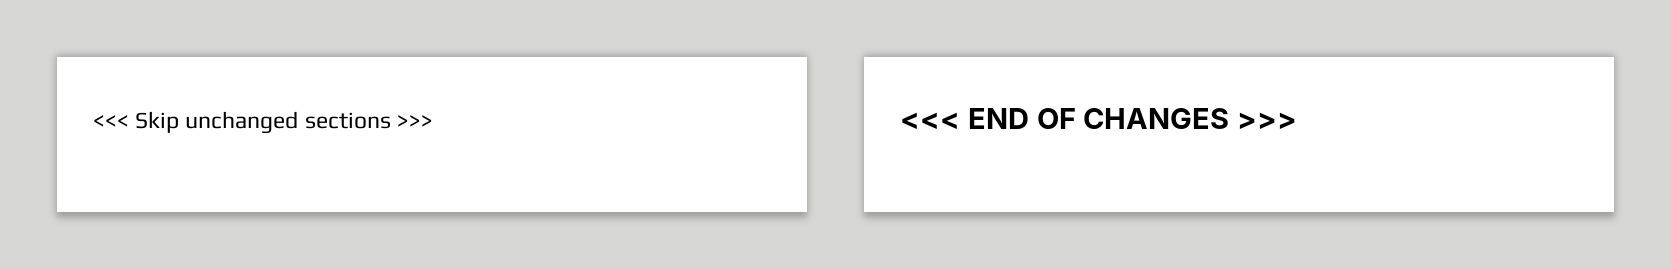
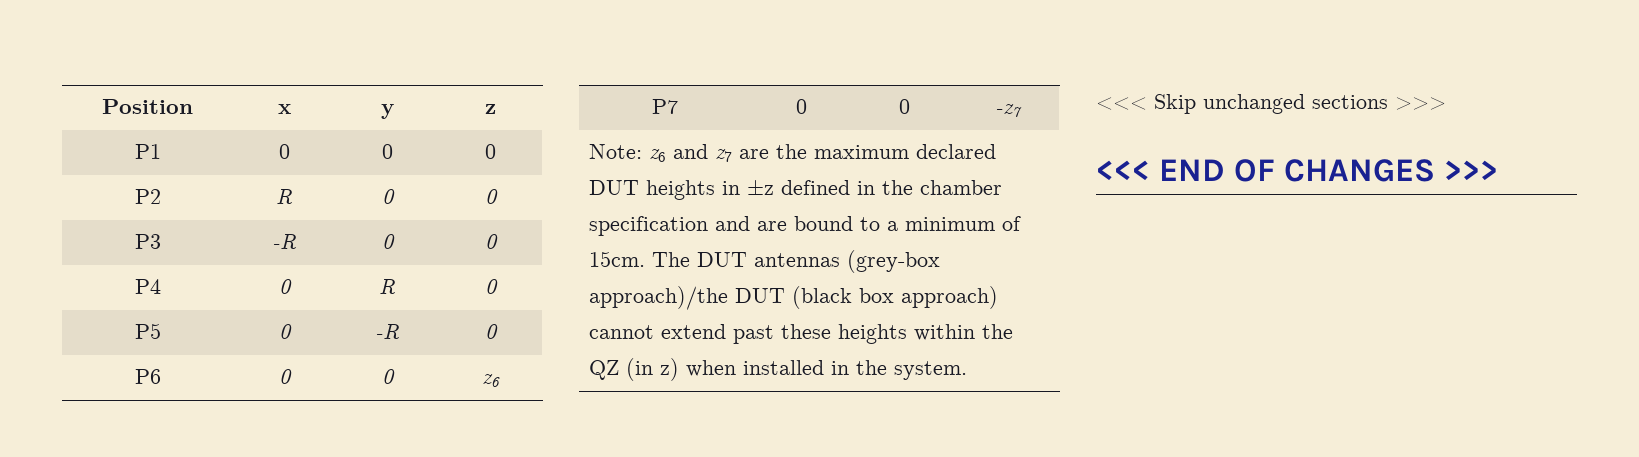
(93, 121) none -> [102,99,193,114] [277,104,291,114] [380,104,394,119] [485,104,496,114] [134,144,161,159] [278,144,290,159] [381,144,393,159] [485,144,496,159] [134,189,161,204] [276,189,292,204] [381,189,395,204] [485,189,498,204] [134,234,161,249] [272,234,296,249] [381,234,395,249] [485,234,498,249] [134,279,161,294] [278,279,292,294] [379,279,395,294] [485,279,498,294] [134,323,161,339] [278,324,292,339] [375,324,399,339] [485,324,498,339] [134,369,161,384] [278,369,292,384] [381,369,395,384] [482,374,500,387] [651,99,678,114] [795,99,807,114] [898,99,910,114] [995,104,1022,117] [589,144,997,162] [589,180,1003,200] [589,216,1022,236] [589,250,941,273] [589,286,999,310] [589,324,1014,344] [589,358,968,381] Position | x | y | z // P1 | 0 | 0 | 0 // P2 | R | 0 | 0 // P3 | -R | 0 | 0 // P4 | 0 | R | 0 // P5 | 0 | -R | 0 // P6 | 0 | 0 | z6 // P7 | 0 | 0 | -z7 // Note: z6 and z7 are the maximum declared DUT heights in ±z defined in the chamber specification and are bound to a minimum of 15cm. The DUT antennas (grey-box approach)/the DUT (black box approach) cannot extend past these heights within the QZ (in z) when installed in the system. //

